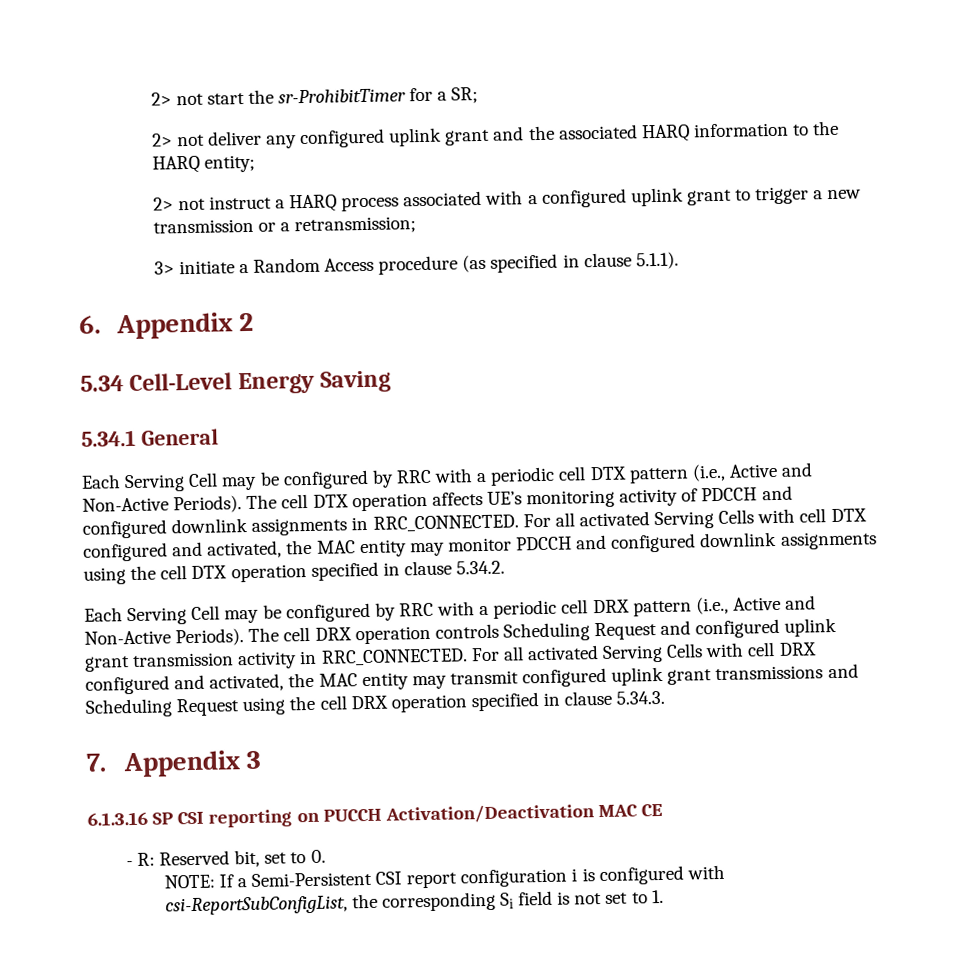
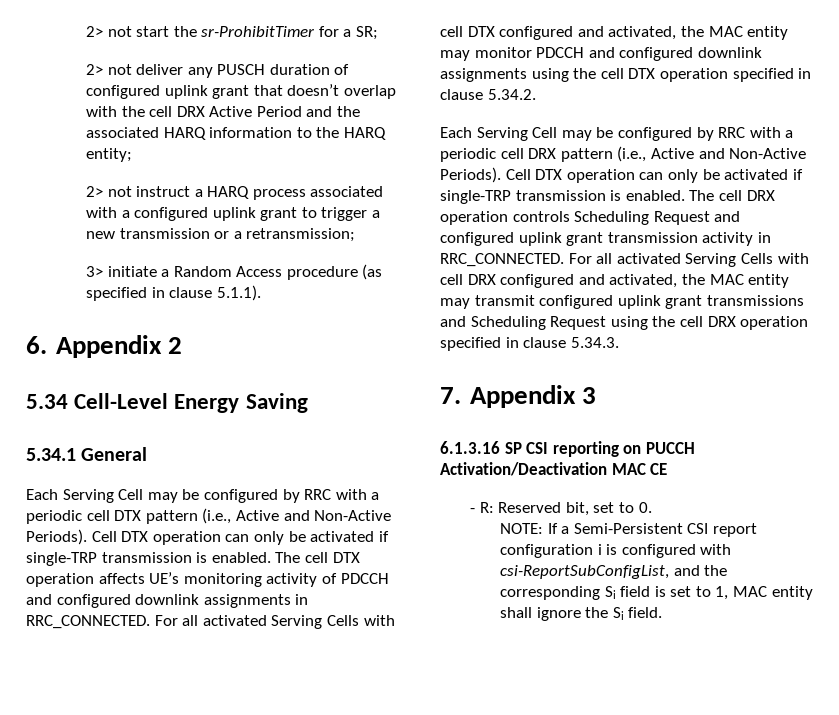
[300,127,491,149] configured uplink grant -> [217,64,350,75] [85,84,396,99] [85,106,302,117] PUSCH duration of configured uplink grant that doesn’t overlap with the cell DRX Active Period
(243, 504) none -> [91,531,389,545] [26,552,271,566] Cell DTX operation can only be activated if single-TRP transmission is enabled.
(245, 637) none -> [505,169,803,183] [440,190,685,204] Cell DTX operation can only be activated if single-TRP transmission is enabled.
(348, 905) none -> [673,565,700,576] and
[574,889,664,905] not set to 1. -> [670,586,813,600] [499,607,663,621] set to 1, MAC entity shall ignore the Si field.

